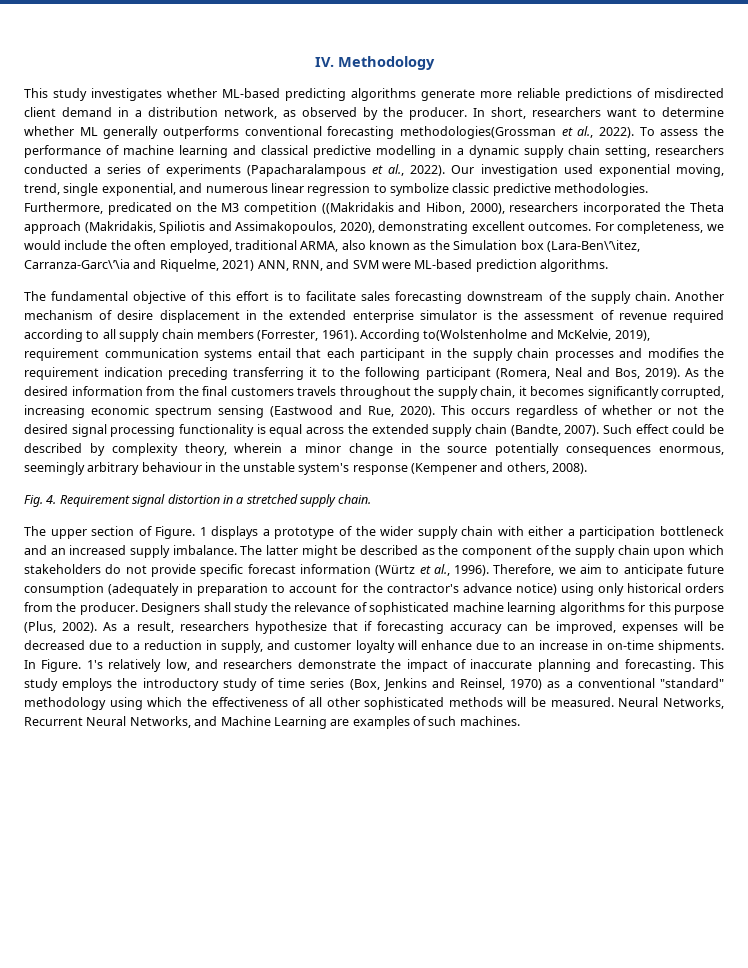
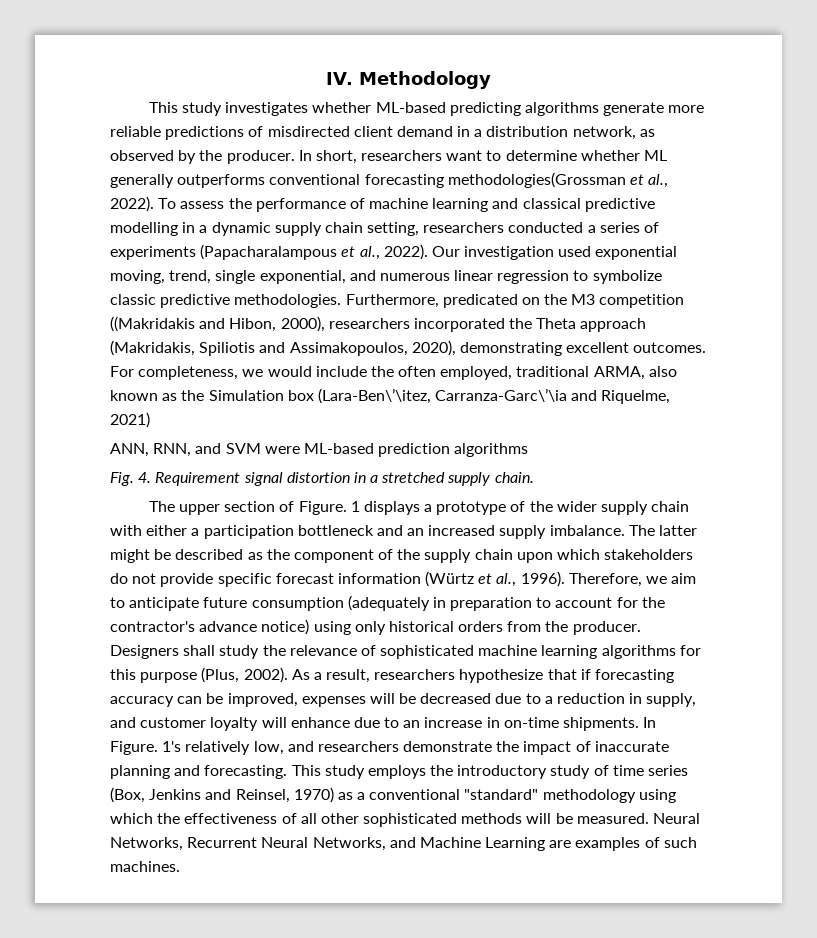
(255, 265) none -> (150, 420) //
[540,259,609,272] [24,291,724,304] [24,310,724,323] [24,329,650,342] [24,348,724,361] [24,367,725,380] [24,386,724,399] [24,405,724,418] [24,424,724,437] [24,443,724,456] [24,462,588,475] algorithms. // The fundamental objective of this effort is to facilitate sales forecasting downstream of the supply chain. Another mechanism of desire displacement in the extended enterprise simulator is the assessment of revenue required according to all supply chain members (Forrester, 1961). According to(Wolstenholme and McKelvie, 2019), requirement communication systems entail that each participant in the supply chain processes and modifies the requirement indication preceding transferring it to the following participant (Romera, Neal and Bos, 2019). As the desired information from the final customers travels throughout the supply chain, it becomes significantly corrupted, increasing economic spectrum sensing (Eastwood and Rue, 2020). This occurs regardless of whether or not the desired signal processing functionality is equal across the extended supply chain (Bandte, 2007). Such effect could be described by complexity theory, wherein a minor change in the source potentially consequences enormous, seemingly arbitrary behaviour in the unstable system's response (Kempener and others, 2008). -> [454,443,529,457] algorithms

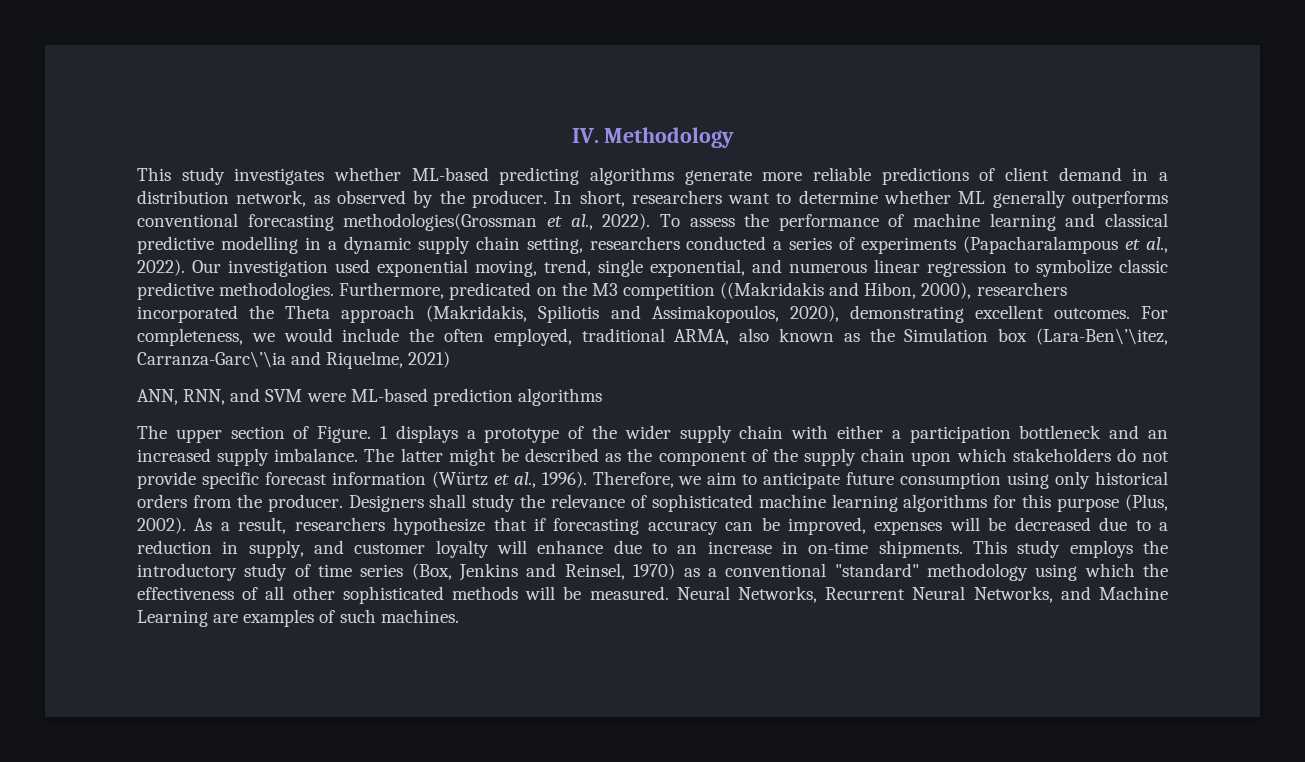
[267,126,350,137] misdirected -> (996, 174) none
[110,472,534,486] // Fig. 4. Requirement signal distortion in a stretched supply chain. -> (602, 397) none
[347,595,665,611] [110,619,310,635] (adequately in preparation to account for the contractor's advance notice) -> (1002, 480) none
[643,717,657,728] [110,741,669,755] [110,765,288,779] In Figure. 1's relatively low, and researchers demonstrate the impact of inaccurate planning and forecasting. -> (963, 549) none

